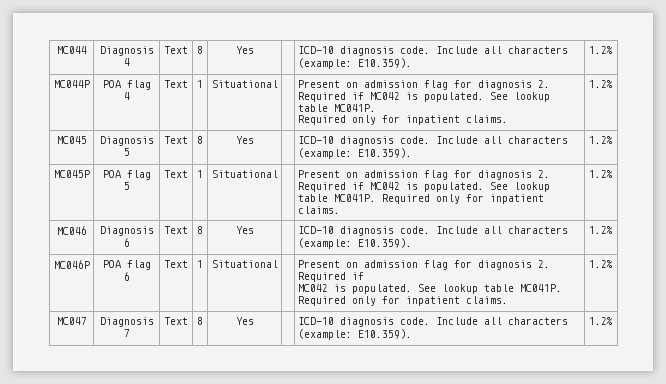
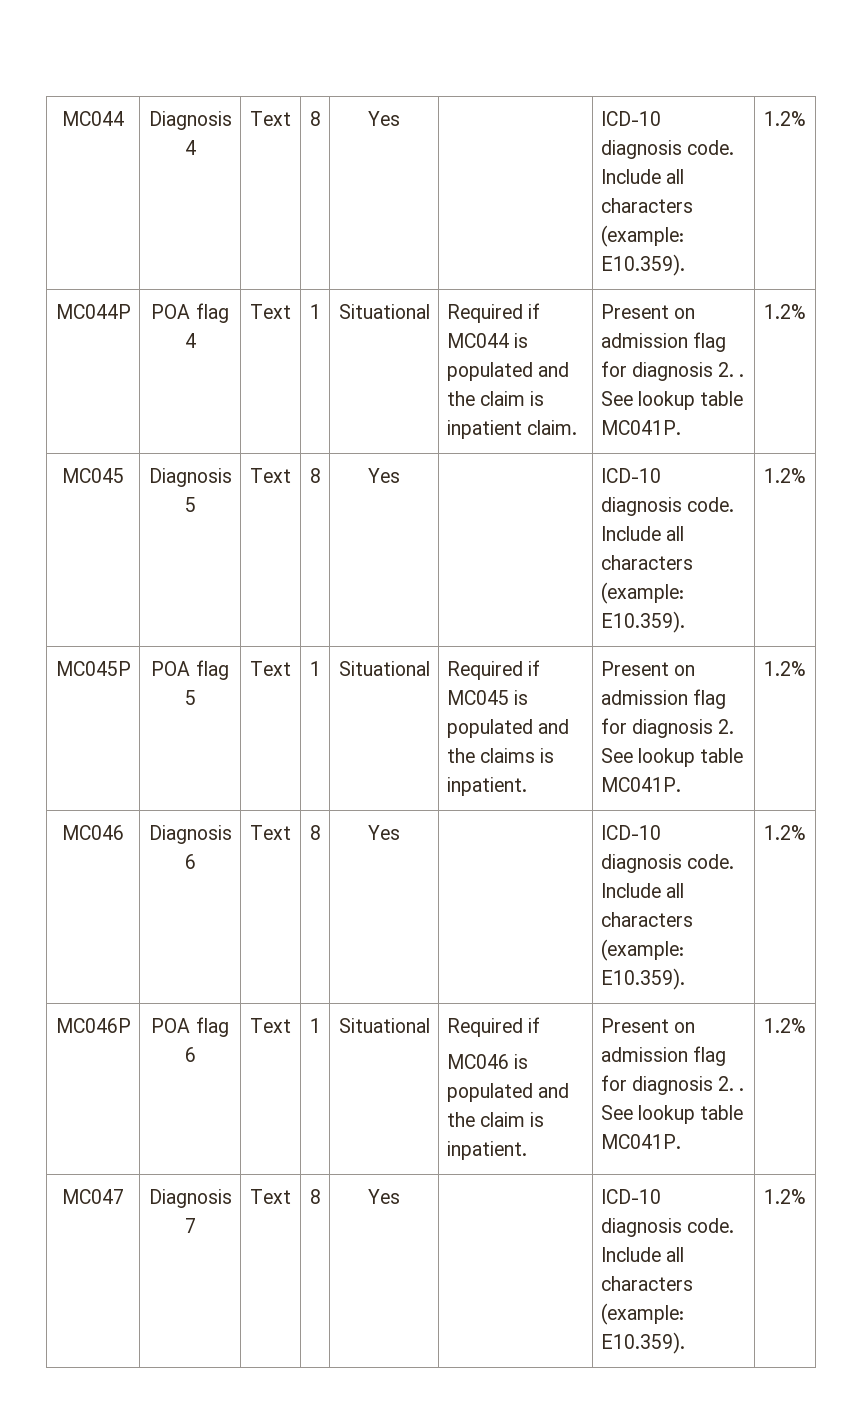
[297,80,550,90] [297,92,550,102] [297,104,376,112] [297,115,508,125] | Present on admission flag for diagnosis 2. Required if MC042 is populated. See lookup table MC041P. // Required only for inpatient claims. -> [446,303,540,323] [446,333,528,348] [446,362,569,381] [446,391,545,406] [446,420,577,439] [600,304,695,319] [600,332,726,352] [600,361,745,381] [600,391,744,410] [600,420,681,435] Required if MC044 is populated and the claim is inpatient claim. | Present on admission flag for diagnosis 2. . See lookup table MC041P.
[297,170,550,180] [297,182,550,192] [297,194,544,204] [297,206,340,214] | Present on admission flag for diagnosis 2. Required if MC042 is populated. See lookup table MC041P. Required only for inpatient claims. -> [446,660,540,680] [446,690,528,705] [446,719,569,738] [446,748,555,763] [446,777,527,796] [600,661,695,676] [600,689,726,709] [600,718,735,738] [600,748,744,767] [600,777,681,792] Required if MC045 is populated and the claims is inpatient. | Present on admission flag for diagnosis 2. See lookup table MC041P.
[297,260,550,270] [297,272,364,282] [297,284,562,294] [297,296,508,306] | Present on admission flag for diagnosis 2. Required if // MC042 is populated. See lookup table MC041P. Required only for inpatient claims. -> [446,1017,540,1037] [446,1054,528,1069] [446,1083,569,1102] [446,1112,545,1127] [446,1141,527,1160] [600,1018,695,1033] [600,1046,726,1066] [600,1075,745,1095] [600,1105,744,1124] [600,1134,681,1149] Required if // MC046 is populated and the claim is inpatient. | Present on admission flag for diagnosis 2. . See lookup table MC041P.

